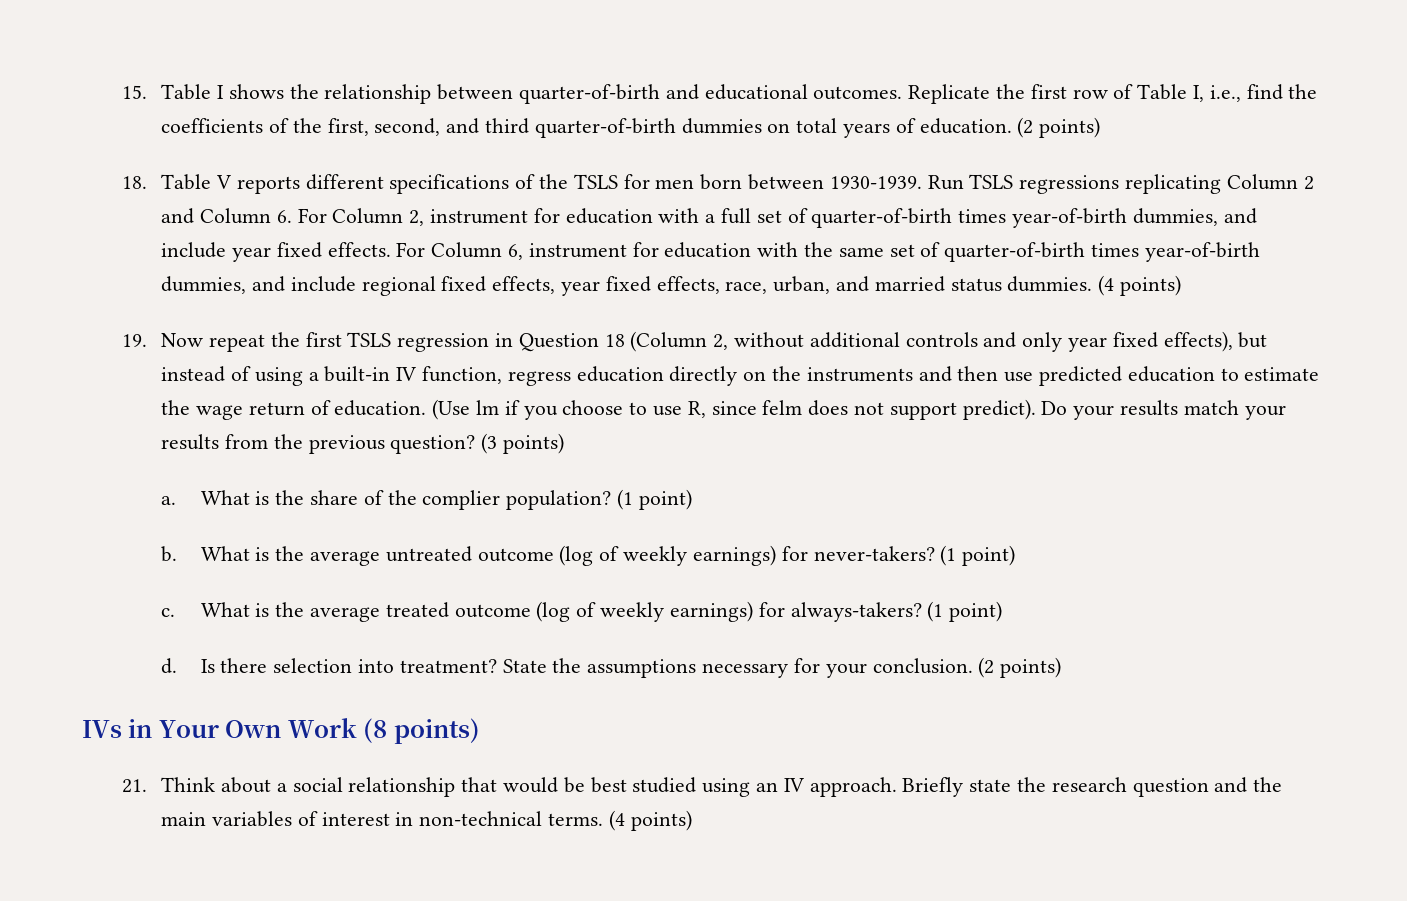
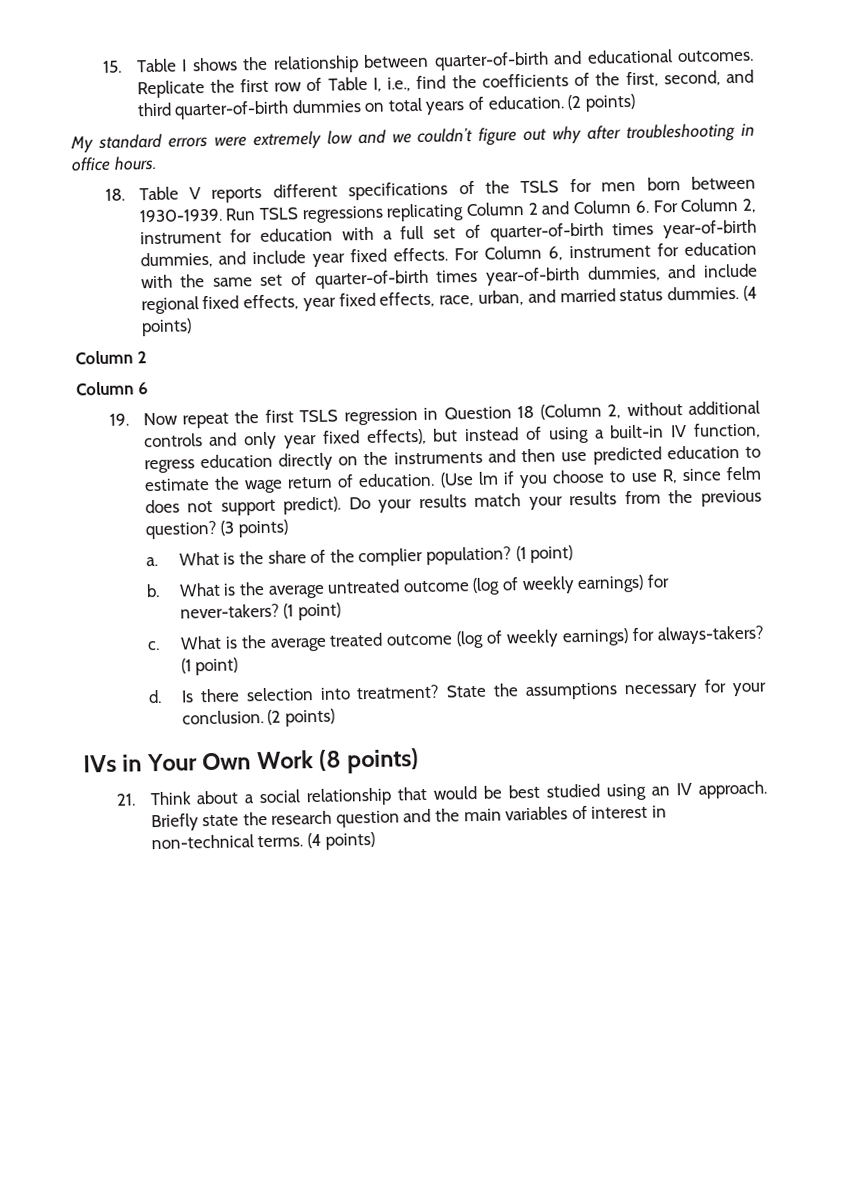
(1101, 127) none -> [70,122,755,154] [71,155,158,172] // My standard errors were extremely low and we couldn’t figure out why after troubleshooting in office hours.
(1181, 285) none -> [75,350,147,365] [76,381,149,396] // Column 2 // Column 6

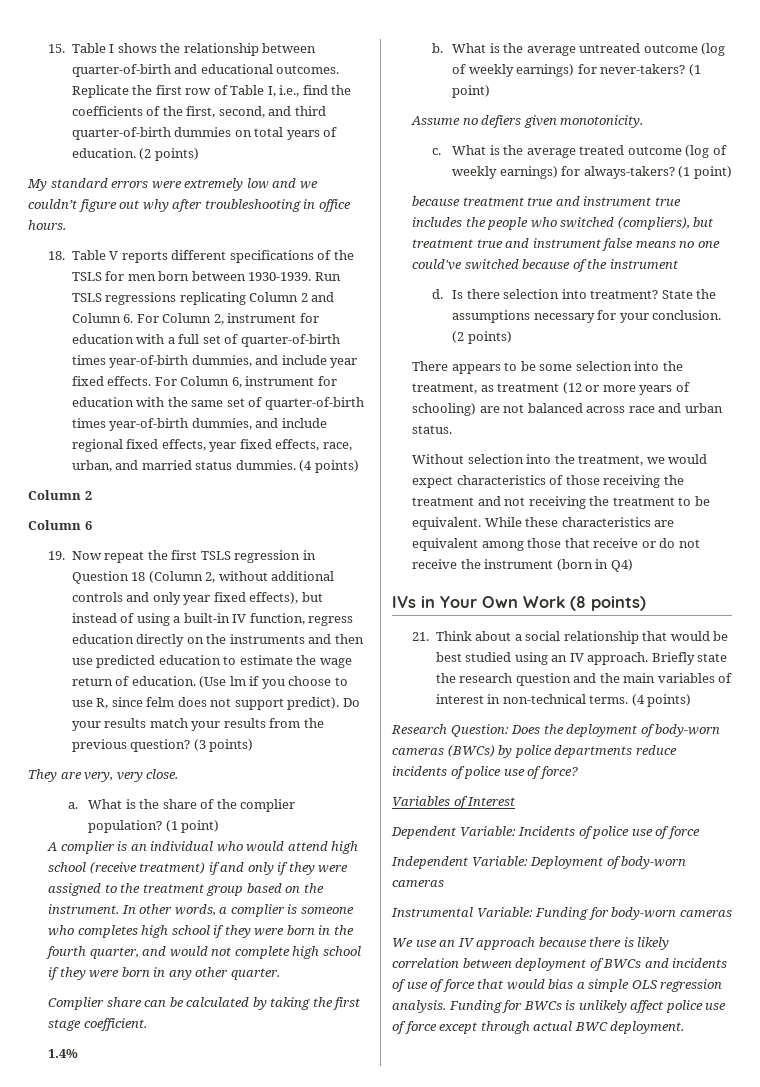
(288, 528) none -> [28,769,179,782] // They are very, very close.
(574, 554) none -> [47,841,359,854] [48,862,349,875] [48,883,324,896] [48,904,354,917] [48,925,354,938] [46,946,361,959] [48,967,280,980] [48,997,361,1010] [48,1018,147,1031] [48,1049,79,1058] // A complier is an individual who would attend high school (receive treatment) if and only if they were assigned to the treatment group based on the instrument. In other words, a complier is someone who completes high school if they were born in the fourth quarter, and would not complete high school if they were born in any other quarter. // Complier share can be calculated by taking the first stage coefficient. // 1.4%
(341, 611) none -> [411,115,644,128] // Assume no defiers given monotonicity.
(239, 666) none -> [412,196,681,206] [412,217,714,230] [412,238,720,251] [412,259,678,272] // because treatment true and instrument true includes the people who switched (compliers), but treatment true and instrument false means no one could've switched because of the instrument
(335, 717) none -> [412,361,683,374] [412,382,690,395] [412,403,723,416] [412,425,453,434] [412,454,708,466] [412,475,684,488] [412,496,710,509] [412,517,675,530] [412,538,700,551] [412,559,633,572] // There appears to be some selection into the treatment, as treatment (12 or more years of schooling) are not balanced across race and urban status. // Without selection into the treatment, we would expect characteristics of those receiving the treatment and not receiving the treatment to be equivalent. While these characteristics are equivalent among those that receive or do not receive the instrument (born in Q4)
(376, 840) none -> [391,724,721,737] [392,745,677,758] [392,766,578,779] [392,796,516,809] [391,826,700,839] [391,856,687,869] [392,880,444,887] [391,907,732,920] [392,937,670,950] [392,958,728,971] [392,979,723,992] [392,1000,727,1013] [392,1021,685,1034] // Research Question: Does the deployment of body-worn cameras (BWCs) by police departments reduce incidents of police use of force? // Variables of Interest // Dependent Variable: Incidents of police use of force // Independent Variable: Deployment of body-worn cameras // Instrumental Variable: Funding for body-worn cameras // We use an IV approach because there is likely correlation between deployment of BWCs and incidents of use of force that would bias a simple OLS regression analysis. Funding for BWCs is unlikely affect police use of force except through actual BWC deployment.

